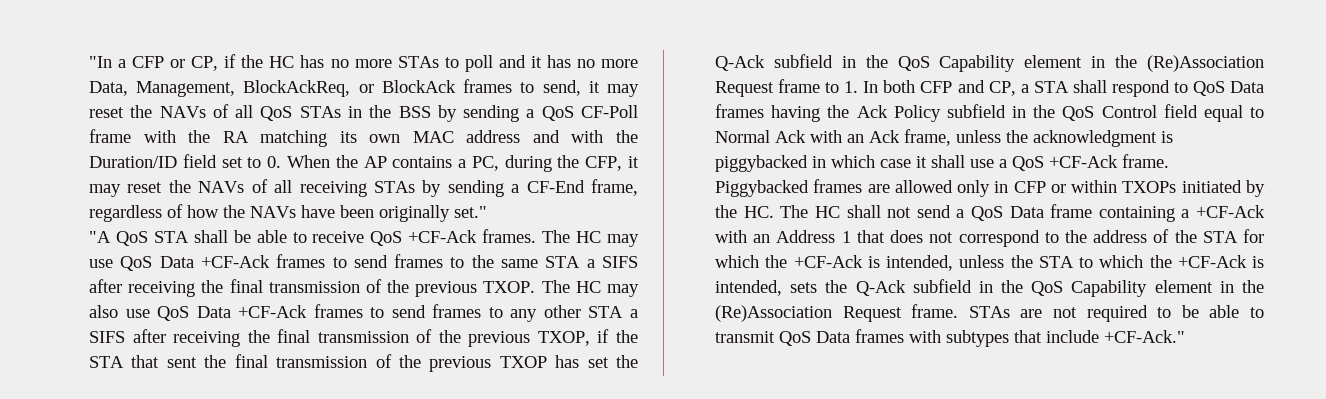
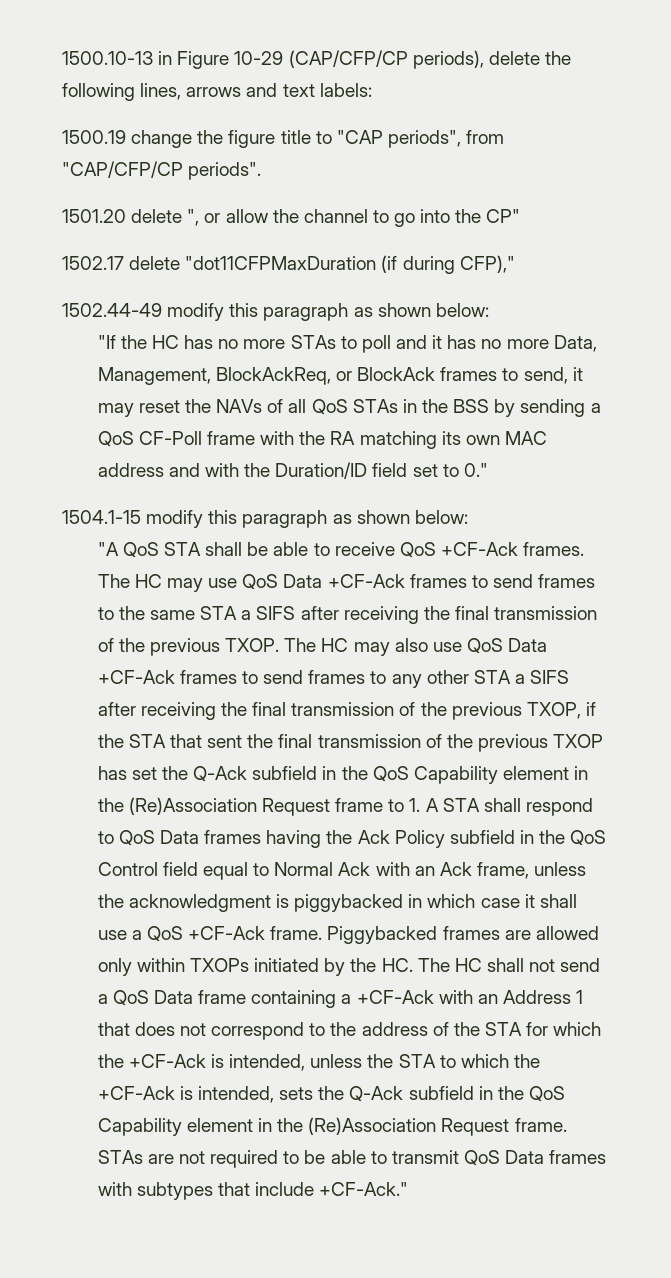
[89,54,237,71] "In a CFP or CP, if -> [62,50,571,69] [62,83,372,101] [62,130,505,148] [62,161,262,180] [62,209,521,227] [62,255,515,274] [62,303,489,321] [97,335,116,349] 1500.10-13 in Figure 10-29 (CAP/CFP/CP periods), delete the following lines, arrows and text labels: // 1500.19 change the figure title to "CAP periods", from "CAP/CFP/CP periods". // 1501.20 delete ", or allow the channel to go into the CP" // 1502.17 delete "dot11CFPMaxDuration (if during CFP)," // 1502.44-49 modify this paragraph as shown below: // "If
[267,155,639,172] [89,179,639,197] [89,204,488,222] 0. When the AP contains a PC, during the CFP, it may reset the NAVs of all receiving STAs by sending a CF-End frame, regardless of how the NAVs have been originally set." -> [463,463,488,477] [62,510,468,528] 0." // 1504.1-15 modify this paragraph as shown below:
[863,80,1029,96] In both CFP and CP, a -> [425,798,439,812] A
[994,181,1066,193] in CFP or -> (132, 967) none

